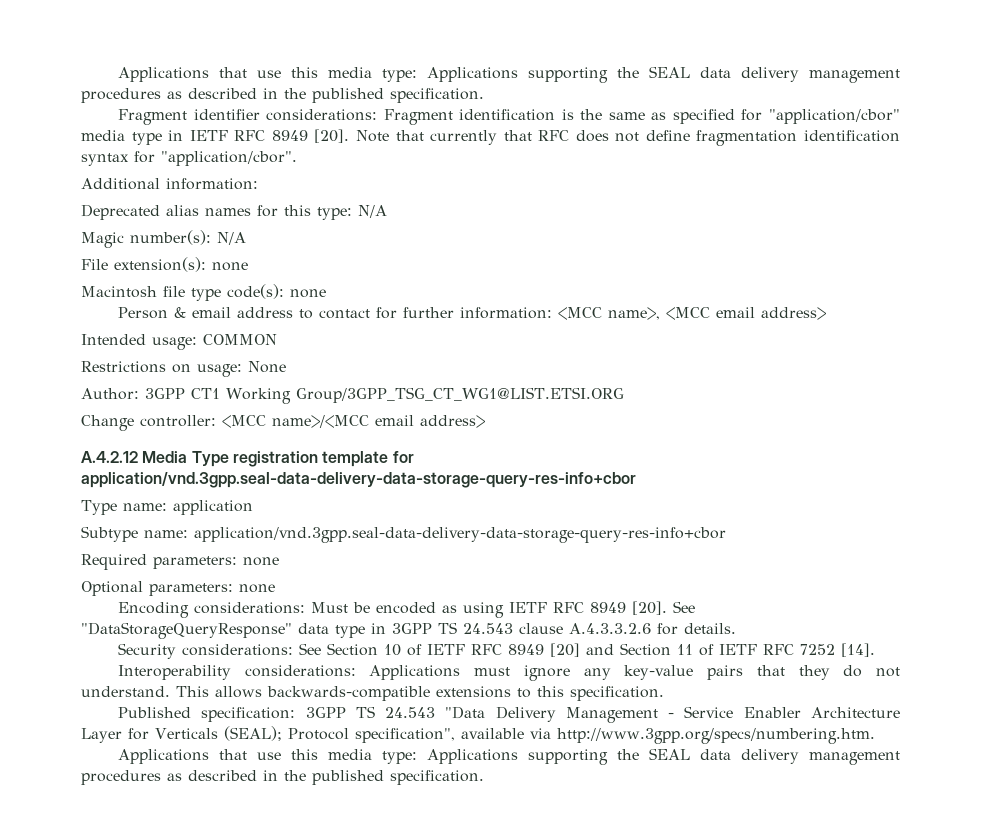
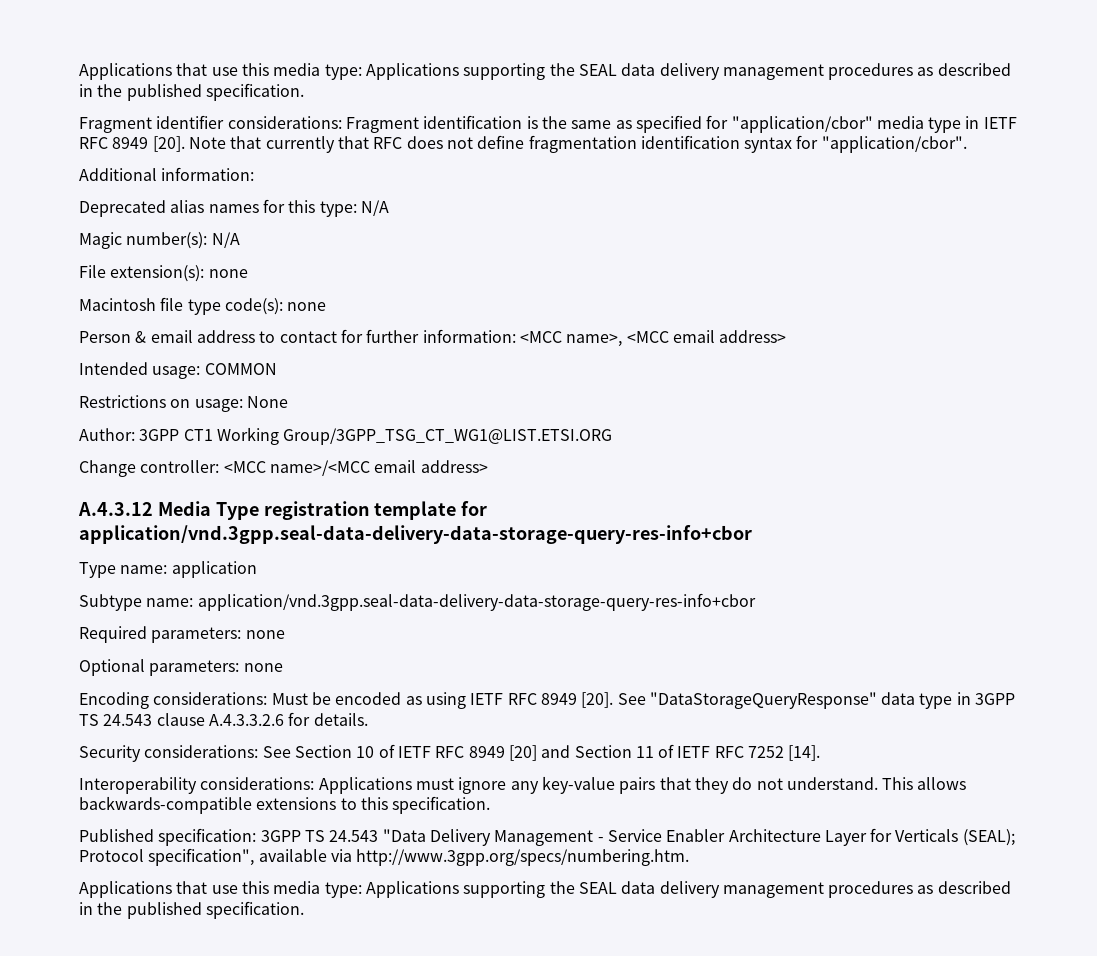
[81,451,138,463] A.4.2.12 -> [78,502,153,516] A.4.3.12

